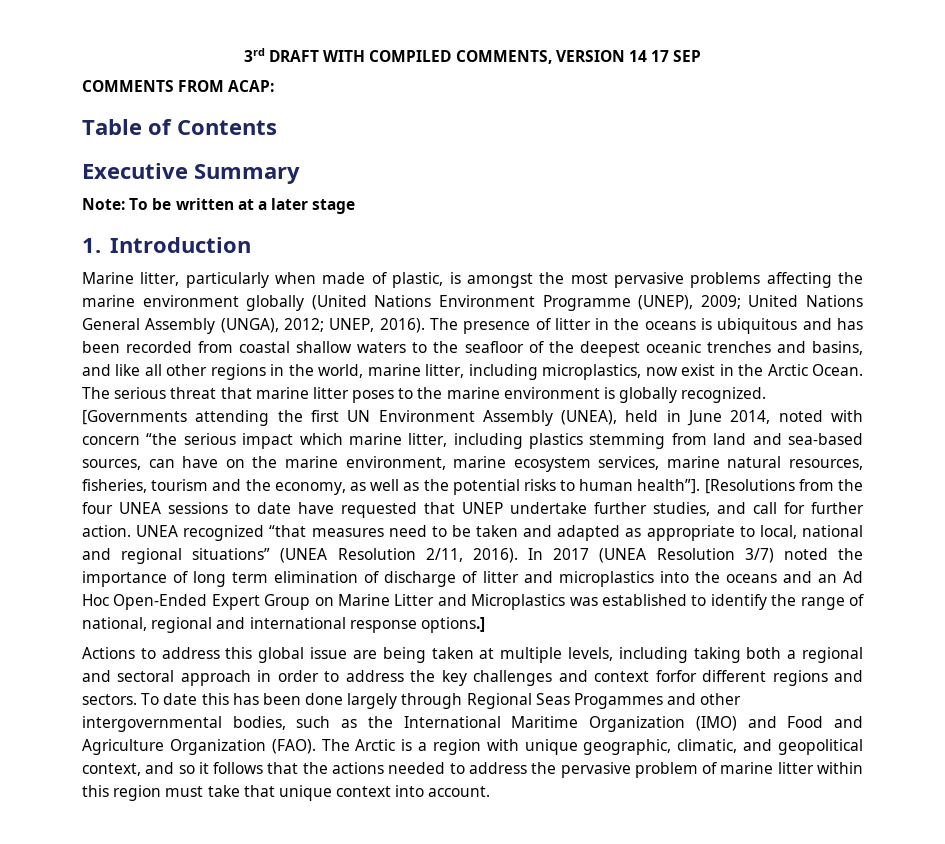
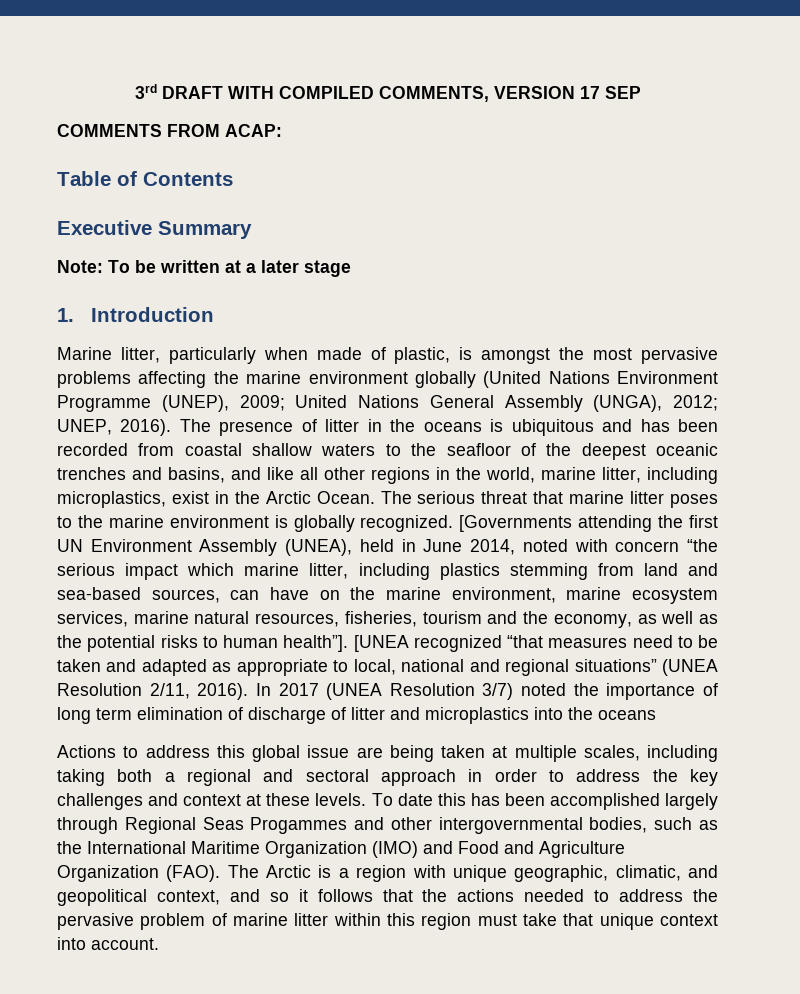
[628,50,647,62] 14 -> (575, 92) none
[645,367,678,376] now -> (166, 499) none
[704,479,863,494] [82,502,864,518] [82,525,179,537] [Resolutions from the four UNEA sessions to date have requested that UNEP undertake further studies, and call for further action. UNEA -> [353,635,409,652] [UNEA
[782,571,863,583] [82,594,864,610] [82,617,485,633] and an Ad Hoc Open-Ended Expert Group on Marine Litter and Microplastics was established to identify the range of national, regional and international response options.] -> (656, 715) none
[567,647,613,661] levels, -> [583,745,640,761] scales,
[655,670,863,686] [82,694,137,705] forfor different regions and sectors. -> [246,793,367,806] at these levels.
[305,693,344,705] done -> [549,793,660,810] accomplished

